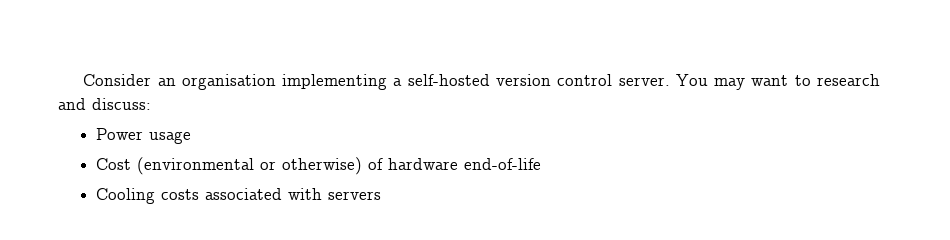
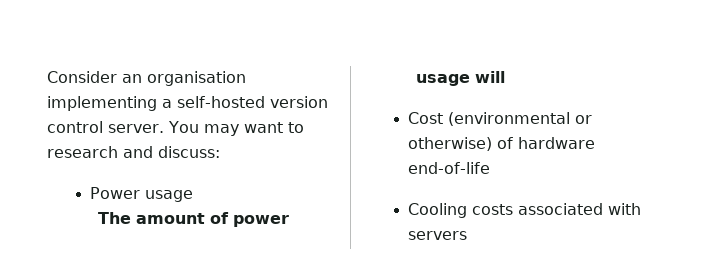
(191, 137) none -> [97,212,289,227] [415,71,505,86] // The amount of power usage will

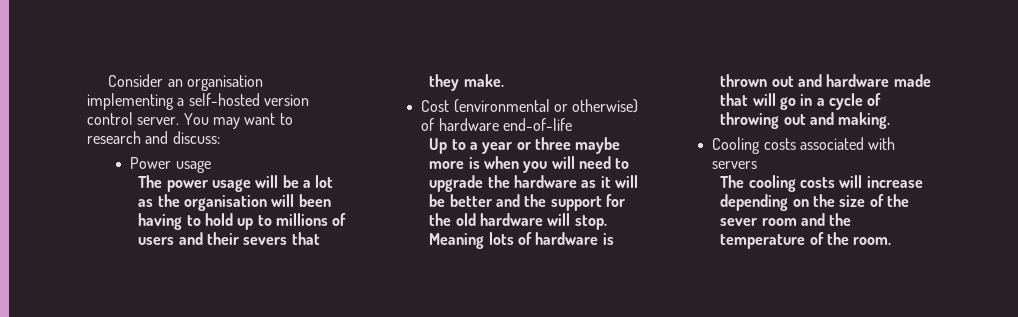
[135,212,229,224] amount of -> (163, 181) none
(505, 77) none -> [282,175,334,188] [138,194,331,211] [138,213,347,230] [138,232,320,245] [429,74,504,91] be a lot as the organisation will been having to hold up to millions of users and their severs that they make.
(490, 168) none -> [429,137,621,154] [429,156,630,173] [429,175,638,192] [429,194,625,211] [429,213,607,230] [429,232,614,249] [720,74,931,87] [720,93,882,110] [720,112,891,129] // Up to a year or three maybe more is when you will need to upgrade the hardware as it will be better and the support for the old hardware will stop. Meaning lots of hardware is thrown out and hardware made that will go in a cycle of throwing out and making.
(467, 235) none -> [720,175,923,192] [720,194,909,211] [720,213,852,226] [720,232,892,249] // The cooling costs will increase depending on the size of the sever room and the temperature of the room.

